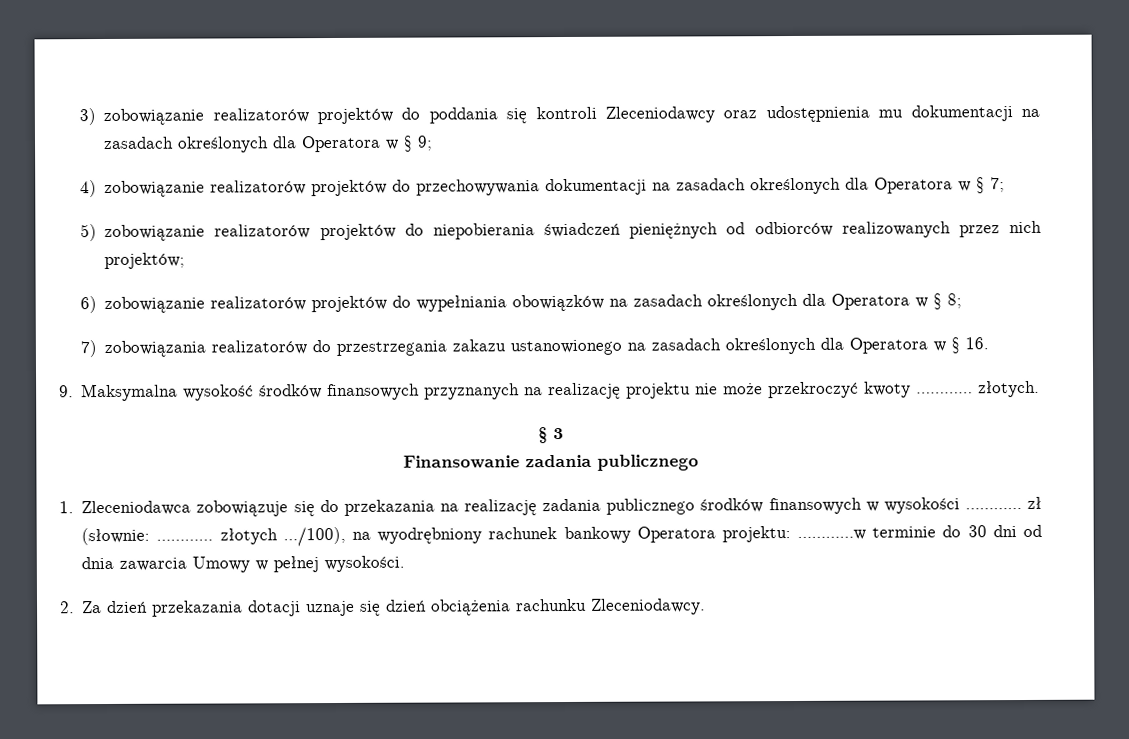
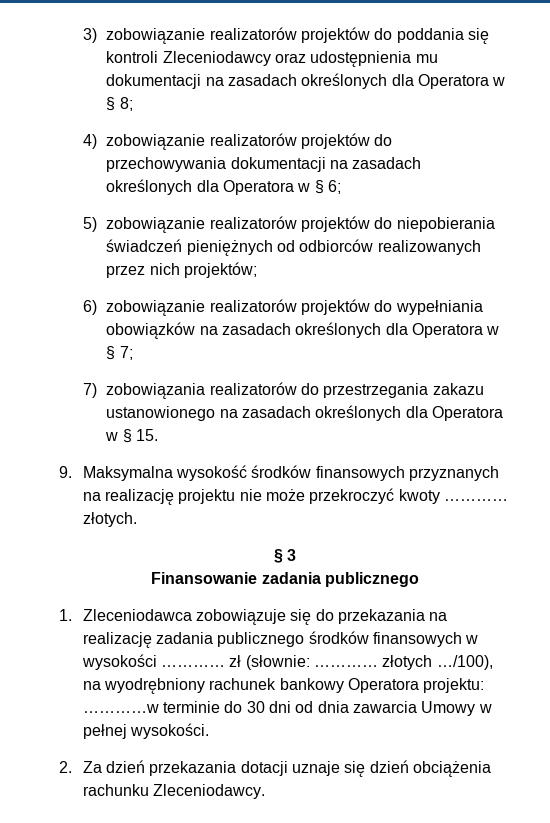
[417,135,434,151] 9; -> [119,97,133,111] 8;
[990,177,1006,193] 7; -> [328,180,342,194] 6;
[947,293,963,309] 8; -> [119,346,133,360] 7;
[965,337,990,350] 16. -> [136,429,159,441] 15.

